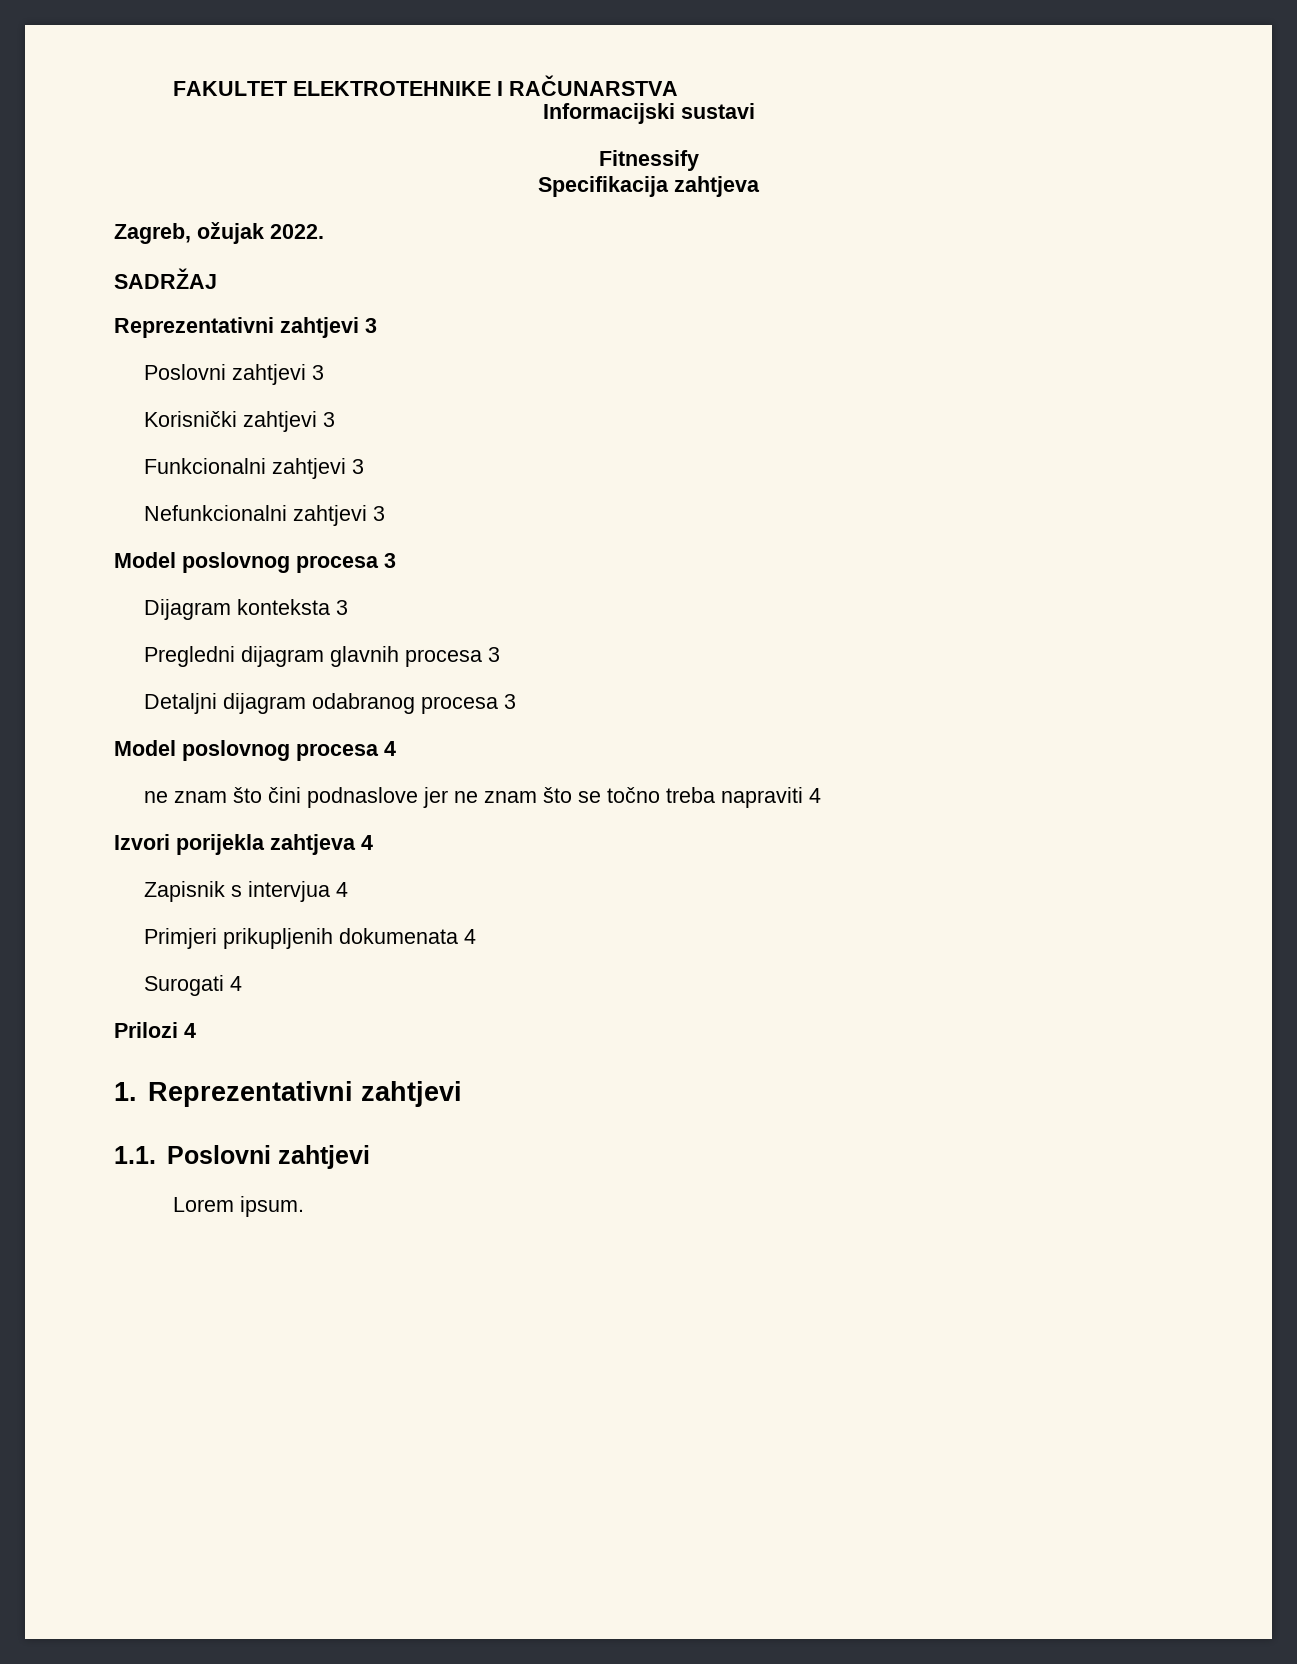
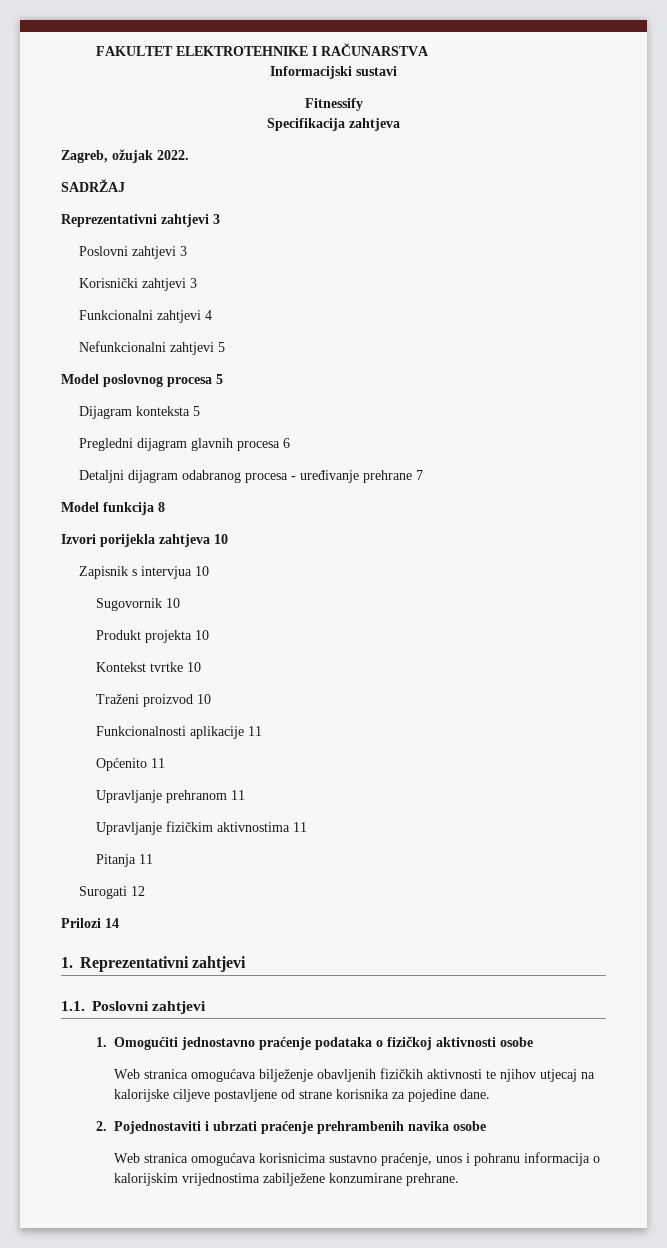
[351,459,364,474] 3 -> [204,310,212,320] 4
[372,506,385,521] [114,552,396,573] 3 // Model poslovnog procesa 3 -> [217,342,225,352] [61,374,223,387] 5 // Model poslovnog procesa 5
[335,600,348,615] 3 -> [192,406,200,416] 5
[487,647,500,662] 3 -> [282,438,290,448] 6
[503,694,516,709] [114,740,396,761] [143,787,821,808] 3 // Model poslovnog procesa 4 // ne znam što čini podnaslove jer ne znam što se točno treba napraviti 4 -> [290,470,423,483] [61,502,165,515] - uređivanje prehrane 7 // Model funkcija 8
[361,835,373,850] 4 -> [214,534,228,544] 10
[335,882,348,897] [143,928,476,949] 4 // Primjeri prikupljenih dokumenata 4 -> [194,566,209,576] [96,598,181,611] [96,630,210,643] [96,662,202,672] [96,694,212,707] [96,726,263,739] [96,758,166,771] [96,790,246,803] [96,821,308,835] [96,854,154,867] 10 // Sugovornik 10 // Produkt projekta 10 // Kontekst tvrtke 10 // Traženi proizvod 10 // Funkcionalnosti aplikacije 11 // Općenito 11 // Upravljanje prehranom 11 // Upravljanje fizičkim aktivnostima 11 // Pitanja 11
[229,976,242,991] 4 -> [130,886,145,896] 12
[184,1023,196,1038] 4 -> [105,918,119,928] 14
[173,1196,305,1217] Lorem ipsum. -> [96,1036,534,1050] [113,1068,595,1082] [113,1089,490,1102] [96,1121,487,1134] [113,1152,600,1166] [113,1173,459,1186] 1. Omogućiti jednostavno praćenje podataka o fizičkoj aktivnosti osobe // Web stranica omogućava bilježenje obavljenih fizičkih aktivnosti te njihov utjecaj na kalorijske ciljeve postavljene od strane korisnika za pojedine dane. // 2. Pojednostaviti i ubrzati praćenje prehrambenih navika osobe // Web stranica omogućava korisnicima sustavno praćenje, unos i pohranu informacija o kalorijskim vrijednostima zabilježene konzumirane prehrane.

